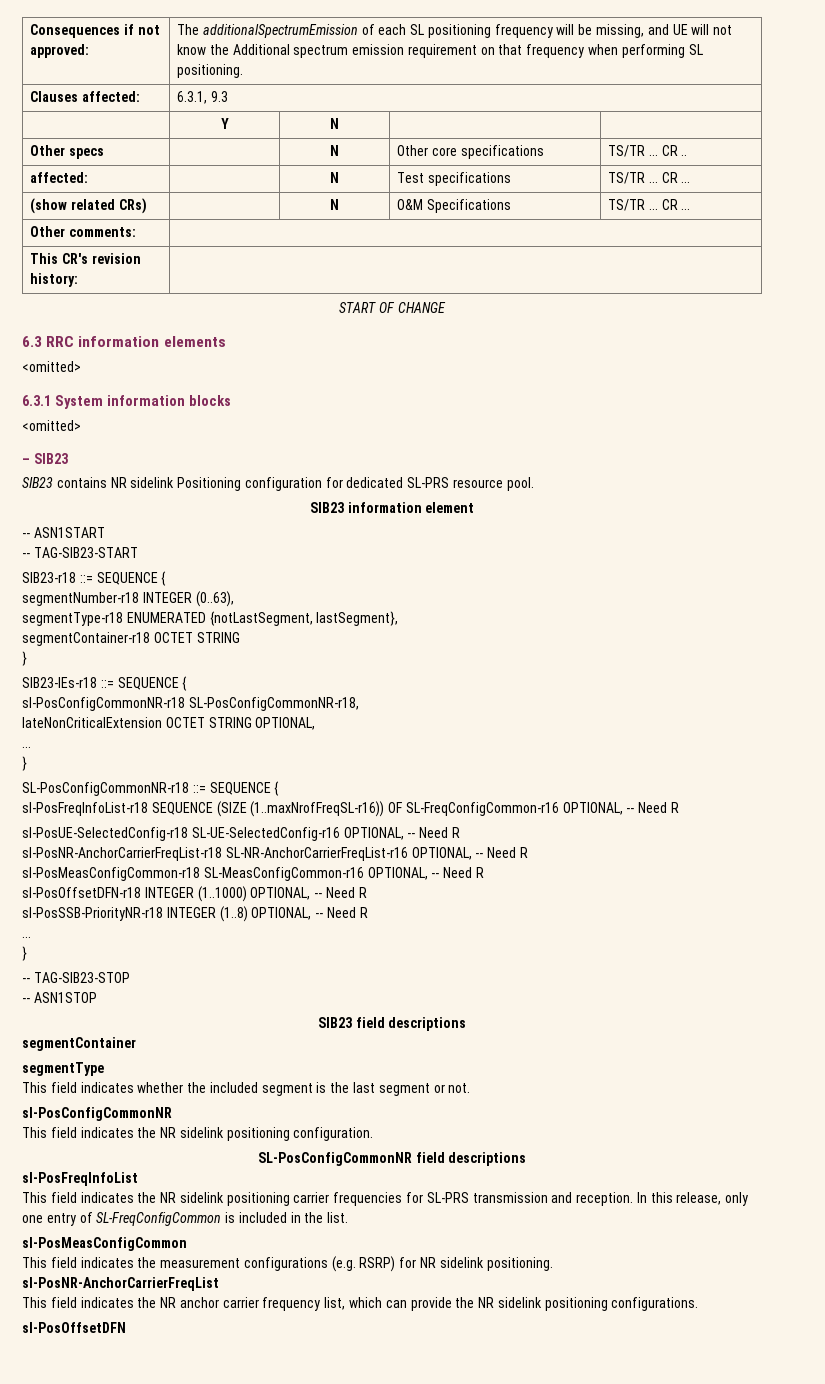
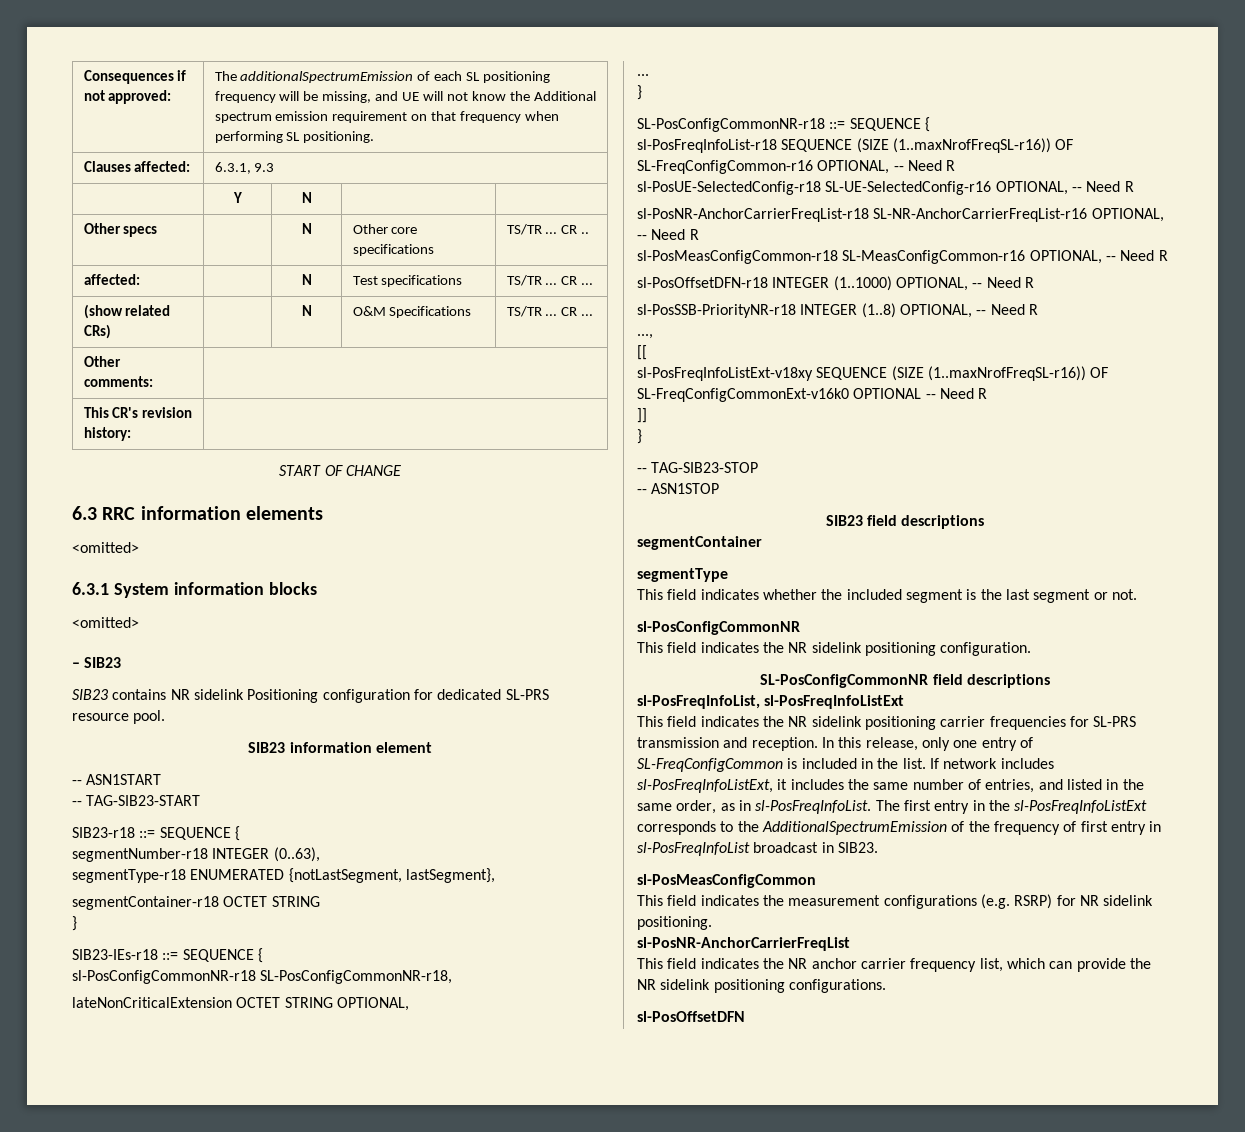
[22,936,31,938] ... -> [637,334,653,339] [637,345,647,360] [637,366,1109,381] [637,388,988,402] [637,408,647,423] ..., // [[ // sl-PosFreqInfoListExt-v18xy SEQUENCE (SIZE (1..maxNrofFreqSL-r16)) OF SL-FreqConfigCommonExt-v16k0 OPTIONAL -- Need R // ]]
[22,1172,138,1186] sl-PosFreqInfoList -> [637,695,905,709] sl-PosFreqInfoList, sl-PosFreqInfoListExt
(349, 1217) none -> [929,758,1054,769] [637,779,1144,793] [637,800,1148,814] [637,821,1162,835] [637,842,878,856] If network includes sl-PosFreqInfoListExt, it includes the same number of entries, and listed in the same order, as in sl-PosFreqInfoList. The first entry in the sl-PosFreqInfoListExt corresponds to the AdditionalSpectrumEmission of the frequency of first entry in sl-PosFreqInfoList broadcast in SIB23.

